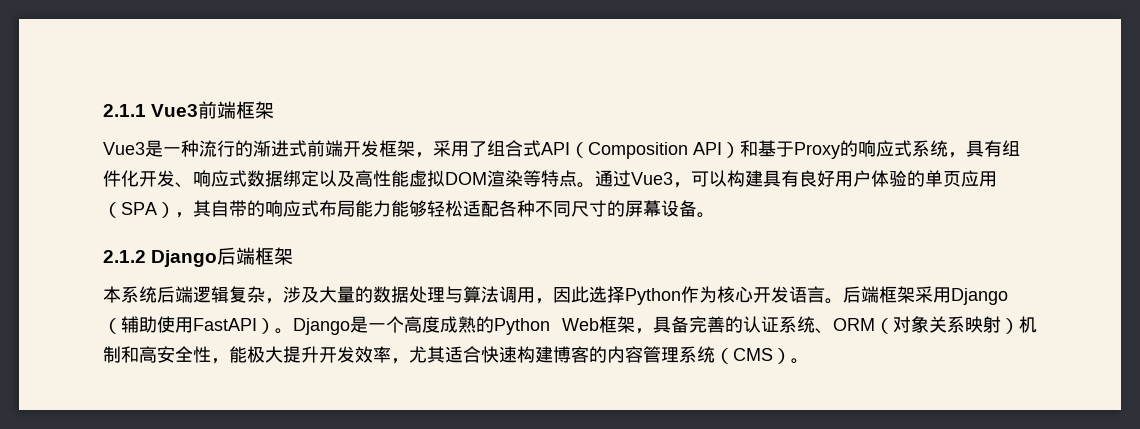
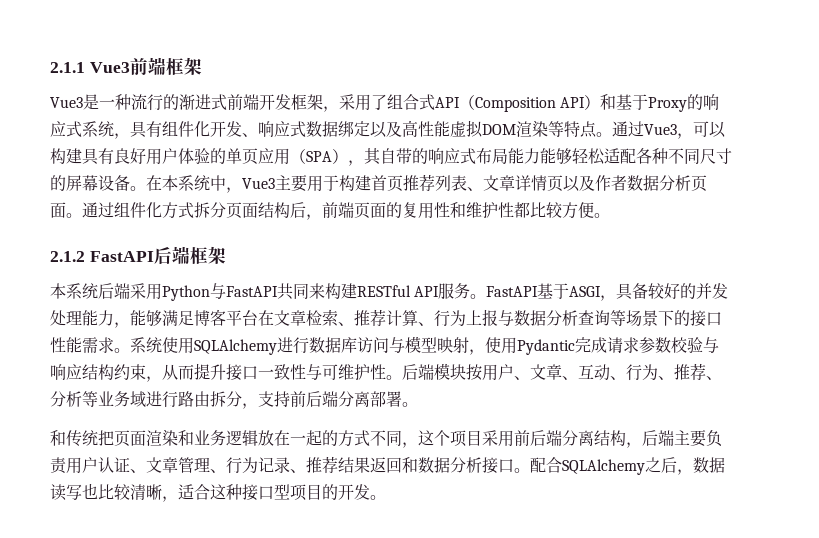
(715, 215) none -> [146,174,707,193] [50,202,610,220] 在本系统中，Vue3主要用于构建首页推荐列表、文章详情页以及作者数据分析页面。通过组件化方式拆分页面结构后，前端页面的复用性和维护性都比较方便。
[151,250,218,267] Django -> [89,251,154,262] FastAPI
[193,286,1008,305] [103,316,1037,335] [103,346,791,364] 逻辑复杂，涉及大量的数据处理与算法调用，因此选择Python作为核心开发语言。后端框架采用Django（辅助使用FastAPI）。Django是一个高度成熟的Python Web框架，具备完善的认证系统、ORM（对象关系映射）机制和高安全性，能极大提升开发效率，尤其适合快速构建博客的内容管理系统（CMS） -> [130,283,729,301] [50,309,722,328] [50,336,719,355] [50,363,722,382] [50,391,418,409] [50,430,722,448] [50,456,725,475] [50,483,370,502] 采用Python与FastAPI共同来构建RESTful API服务。FastAPI基于ASGI，具备较好的并发处理能力，能够满足博客平台在文章检索、推荐计算、行为上报与数据分析查询等场景下的接口性能需求。系统使用SQLAlchemy进行数据库访问与模型映射，使用Pydantic完成请求参数校验与响应结构约束，从而提升接口一致性与可维护性。后端模块按用户、文章、互动、行为、推荐、分析等业务域进行路由拆分，支持前后端分离部署。 // 和传统把页面渲染和业务逻辑放在一起的方式不同，这个项目采用前后端分离结构，后端主要负责用户认证、文章管理、行为记录、推荐结果返回和数据分析接口。配合SQLAlchemy之后，数据读写也比较清晰，适合这种接口型项目的开发

